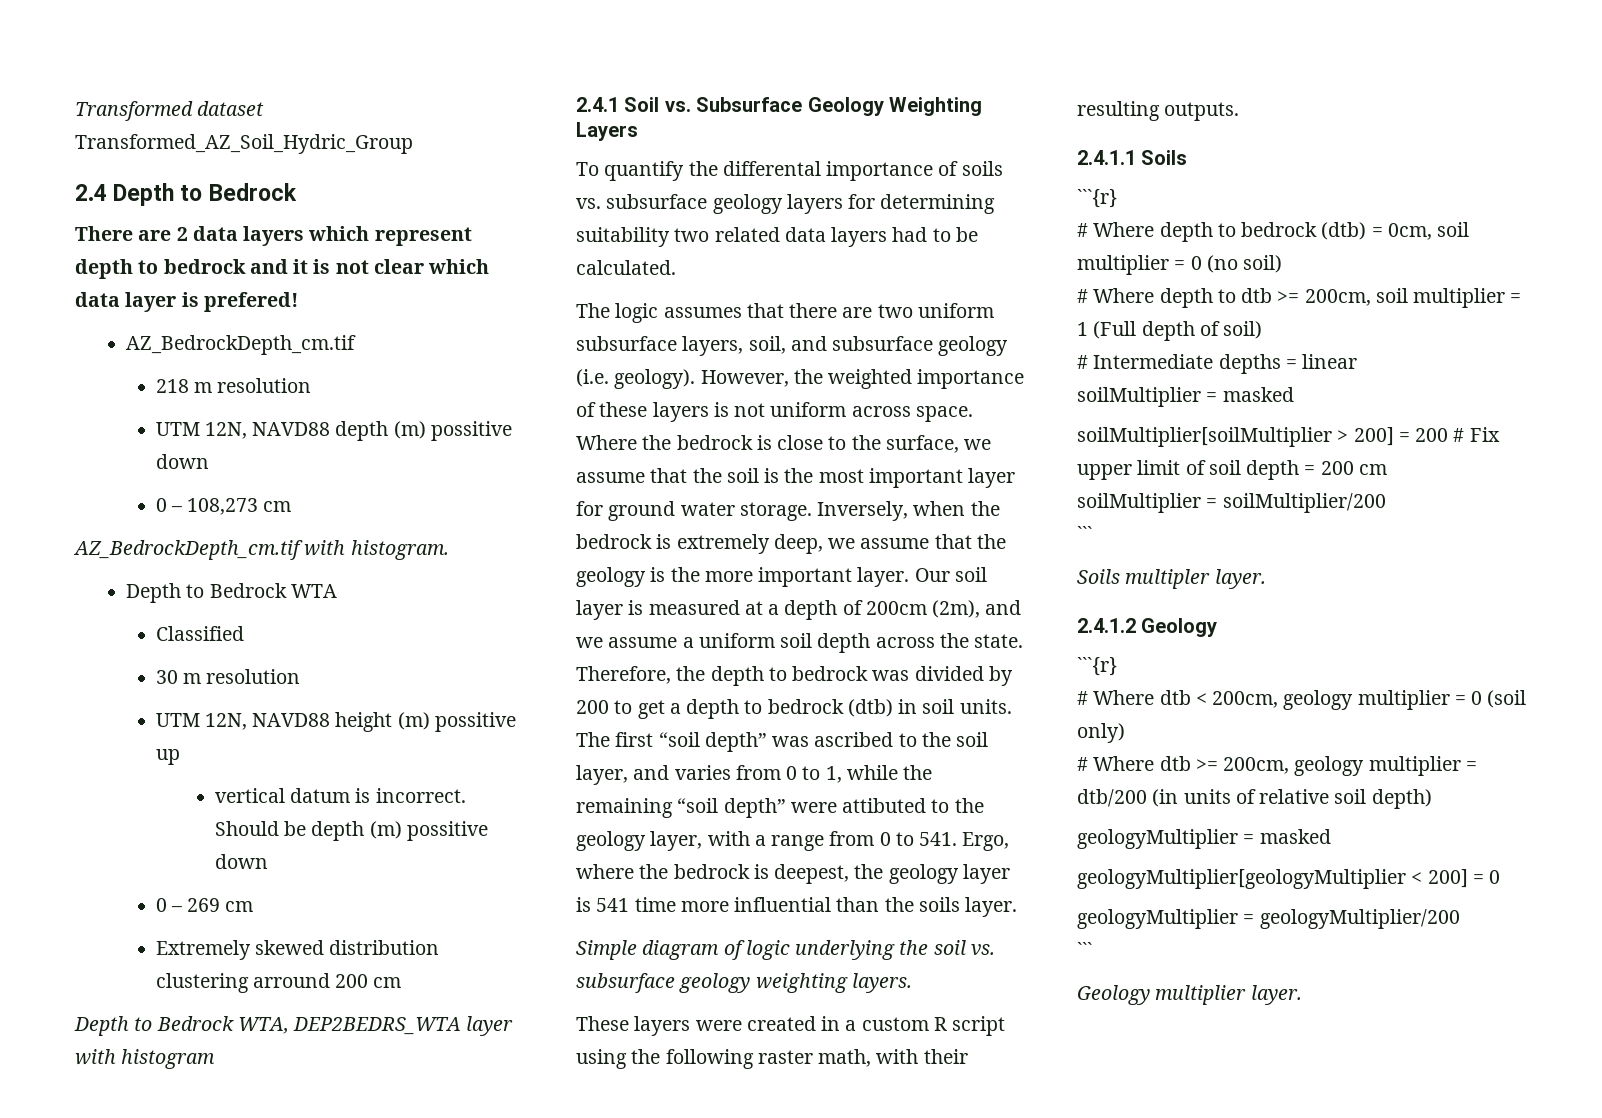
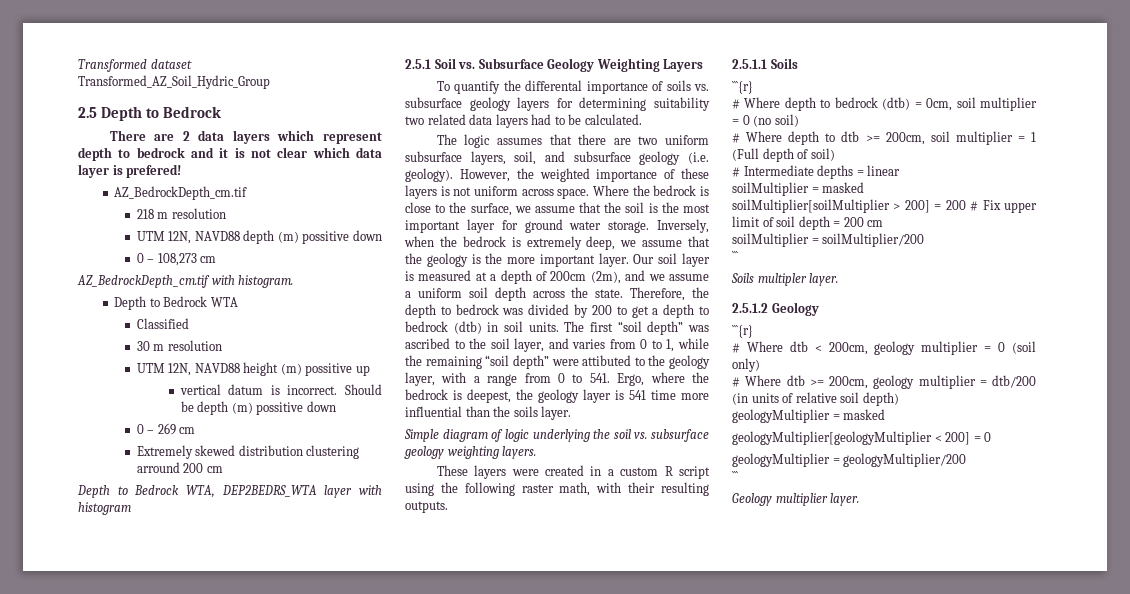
[75,184,107,201] 2.4 -> [78,107,97,118] 2.5
[576,97,619,112] 2.4.1 -> [405,59,431,69] 2.5.1
[1077,150,1136,165] 2.4.1.1 -> [732,59,767,69] 2.5.1.1
[1077,618,1136,633] 2.4.1.2 -> [732,303,768,313] 2.5.1.2

